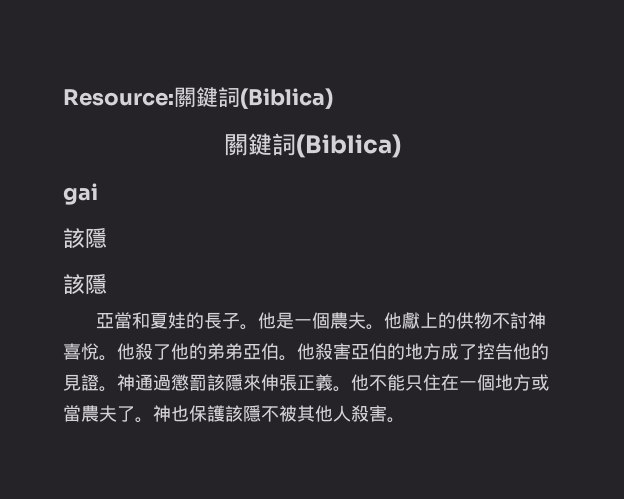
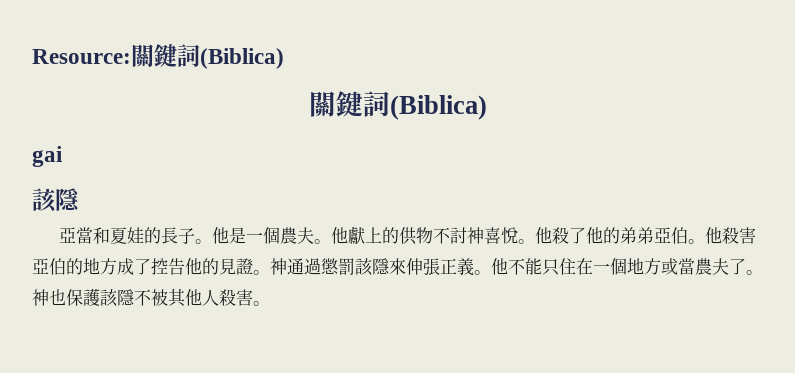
[63,274,107,294] // 該隱 -> (80, 199) none

